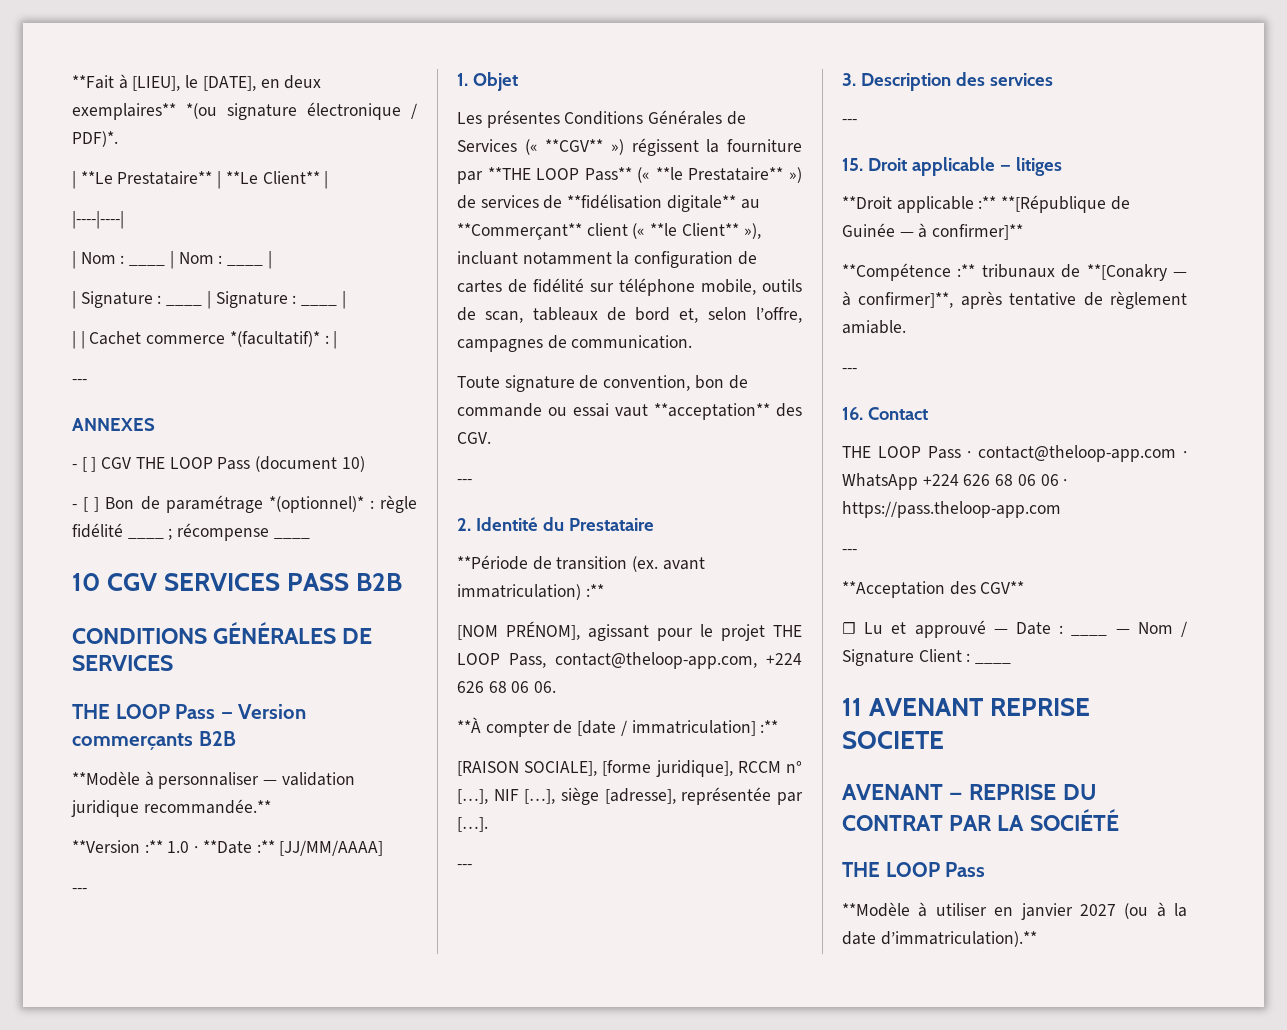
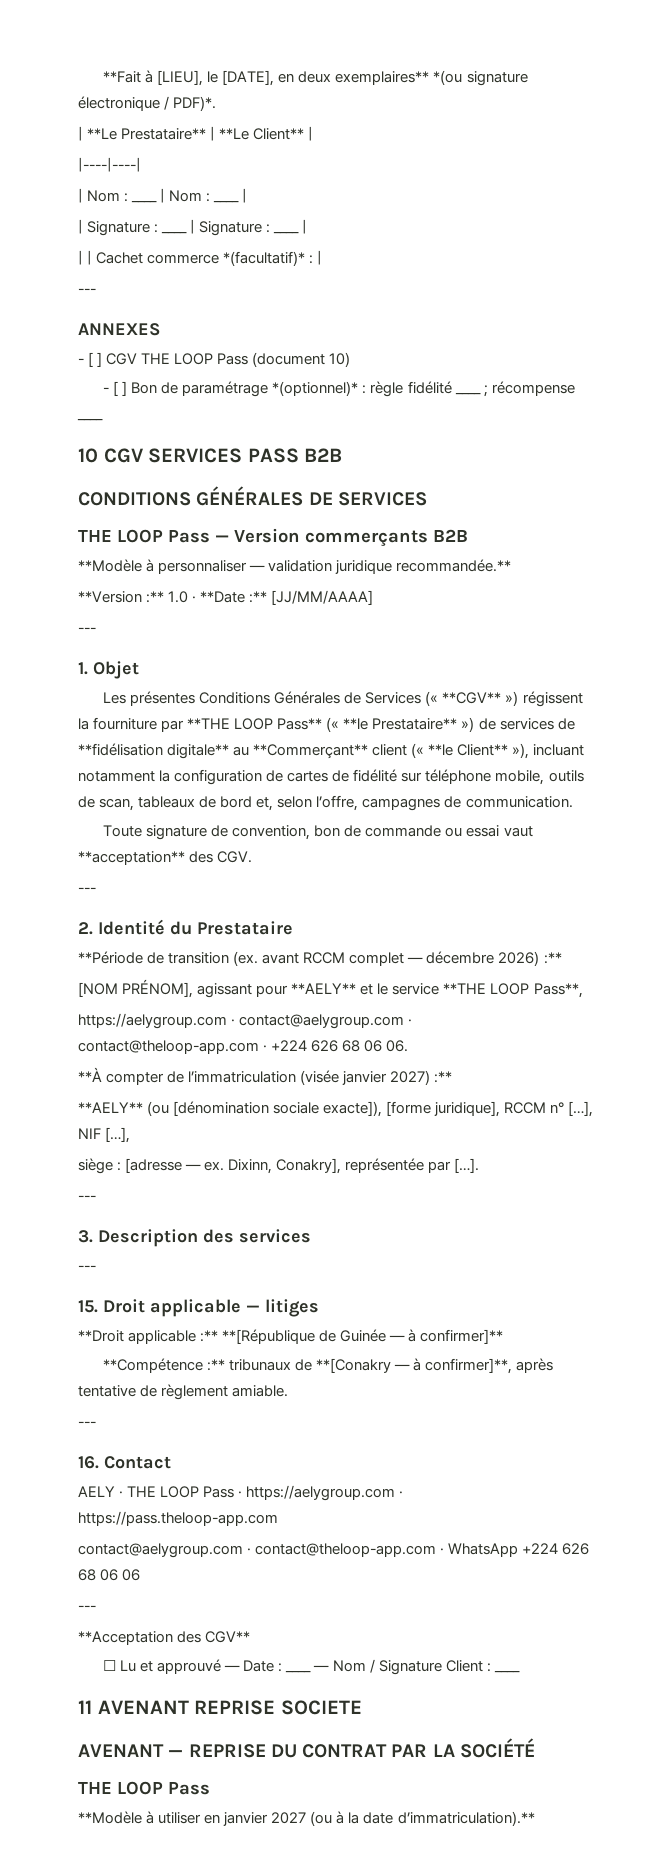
[457,584,581,600] immatriculation) -> [303,951,540,966] RCCM complet — décembre 2026)
[700,624,802,641] [457,652,757,669] le projet THE LOOP Pass, contact@theloop-app.com, -> [291,983,583,998] [78,1013,413,1029] [78,1040,268,1054] **AELY** et le service **THE LOOP Pass**, // https://aelygroup.com · contact@aelygroup.com · contact@theloop-app.com ·
[577,720,779,736] [457,761,598,776] [date / immatriculation] :** // [RAISON SOCIALE], -> [188,1070,453,1085] [78,1101,383,1117] l’immatriculation (visée janvier 2027) :** // **AELY** (ou [dénomination sociale exacte]),
[561,787,676,805] siège [adresse], -> [78,1158,342,1174] // siège : [adresse — ex. Dixinn, Conakry],
(928, 413) none -> [78,1486,124,1497] AELY ·
(972, 454) none -> [246,1485,404,1501] [78,1511,278,1526] [78,1543,252,1558] https://aelygroup.com · https://pass.theloop-app.com // contact@aelygroup.com ·
[1063,479,1068,486] [842,501,1061,518] · https://pass.theloop-app.com -> (141, 1575) none

